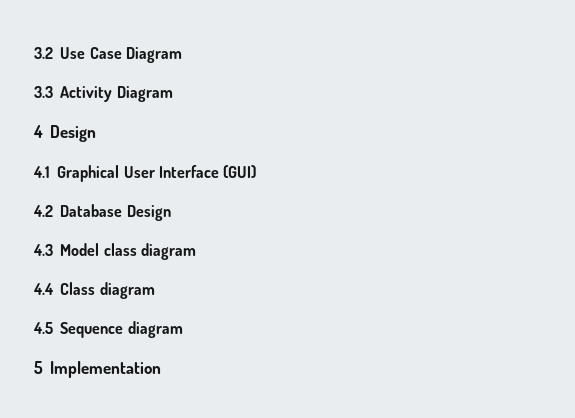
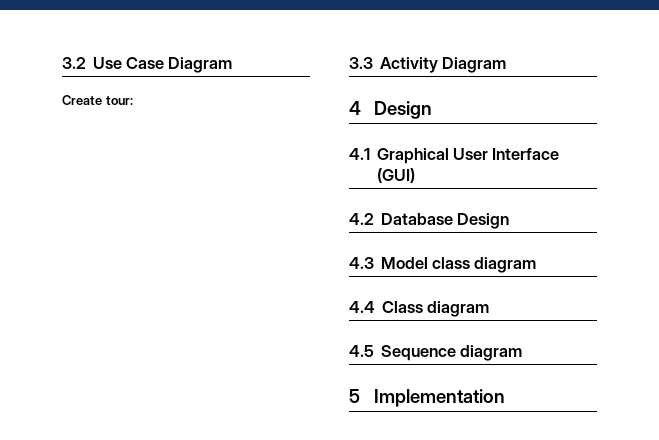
(182, 55) none -> [62,95,133,105] // Create tour:

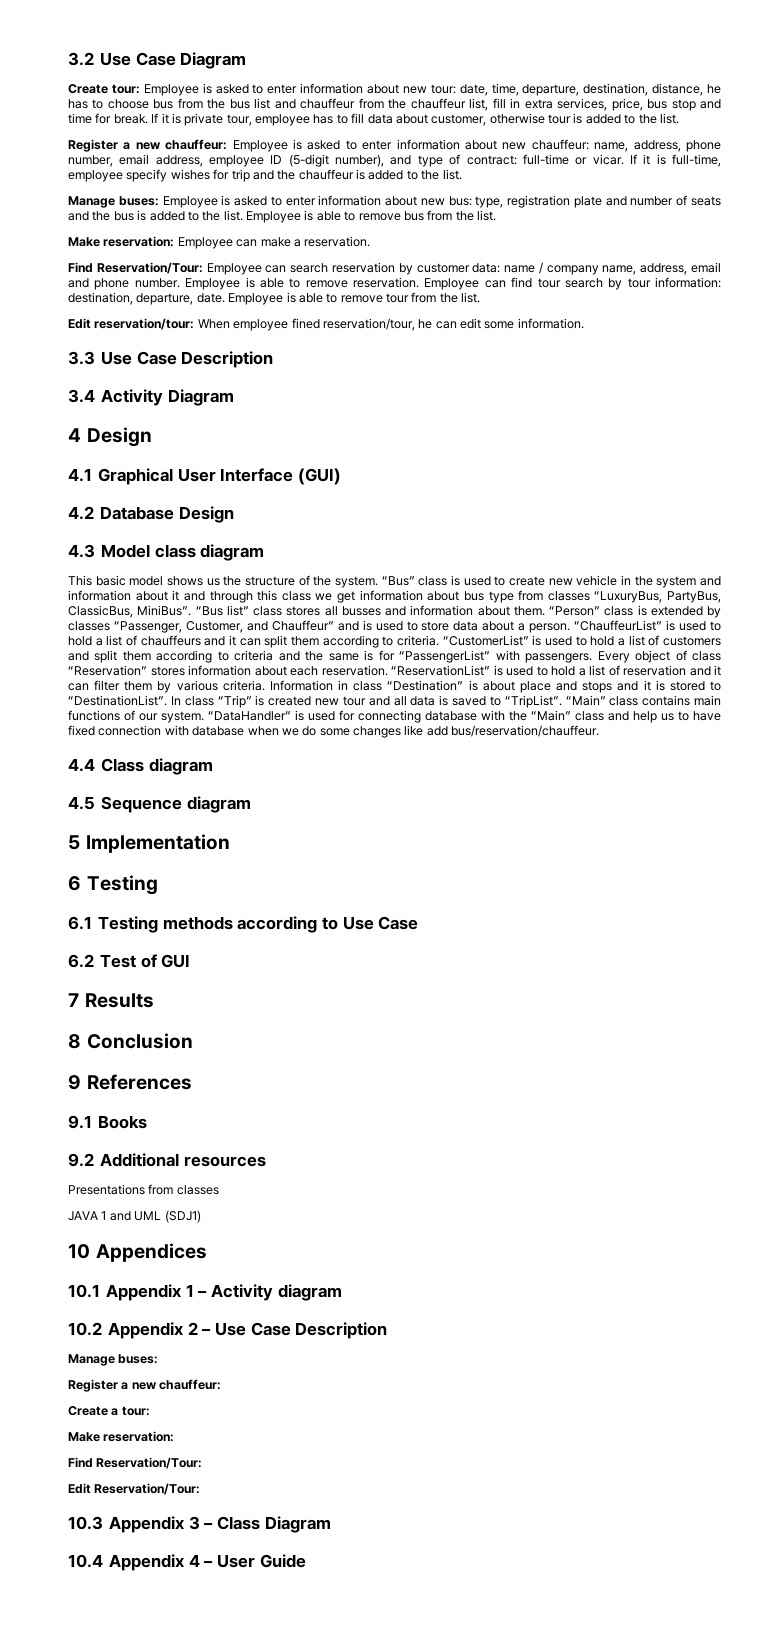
[349,57,373,69] // 3.3 -> [143,83,721,96] [68,98,722,111] [68,113,679,126] [68,139,721,152] [68,154,722,167] [68,169,462,182] [68,195,721,208] [68,210,496,223] [68,236,371,249] [68,262,722,275] [68,277,721,290] [68,292,481,305] [68,318,584,331] [68,351,274,368] [68,389,95,403] Employee is asked to enter information about new tour: date, time, departure, destination, distance, he has to choose bus from the bus list and chauffeur from the chauffeur list, fill in extra services, price, bus stop and time for break. If it is private tour, employee has to fill data about customer, otherwise tour is added to the list. // Register a new chauffeur: Employee is asked to enter information about new chauffeur: name, address, phone number, email address, employee ID (5-digit number), and type of contract: full-time or vicar. If it is full-time, employee specify wishes for trip and the chauffeur is added to the list. // Manage buses: Employee is asked to enter information about new bus: type, registration plate and number of seats and the bus is added to the list. Employee is able to remove bus from the list. // Make reservation: Employee can make a reservation. // Find Reservation/Tour: Employee can search reservation by customer data: name / company name, address, email and phone number. Employee is able to remove reservation. Employee can find tour search by tour information: destination, departure, date. Employee is able to remove tour from the list. // Edit reservation/tour: When employee fined reservation/tour, he can edit some information. // 3.3 Use Case Description // 3.4
(537, 265) none -> [68,575,721,588] [68,590,721,603] [68,605,721,618] [68,620,722,633] [68,635,721,648] [68,650,722,663] [68,665,721,676] [68,680,721,693] [68,695,721,708] [68,710,721,723] [68,725,600,738] // This basic model shows us the structure of the system. “Bus” class is used to create new vehicle in the system and information about it and through this class we get information about bus type from classes “LuxuryBus, PartyBus, ClassicBus, MiniBus”. “Bus list” class stores all busses and information about them. “Person” class is extended by classes “Passenger, Customer, and Chauffeur” and is used to store data about a person. “ChauffeurList” is used to hold a list of chauffeurs and it can split them according to criteria. “CustomerList” is used to hold a list of customers and split them according to criteria and the same is for “PassengerList” with passengers. Every object of class “Reservation” stores information about each reservation. “ReservationList” is used to hold a list of reservation and it can filter them by various criteria. Information in class “Destination” is about place and stops and it is stored to “DestinationList”. In class “Trip” is created new tour and all data is saved to “TripList”. “Main” class contains main functions of our system. “DataHandler” is used for connecting database with the “Main” class and help us to have fixed connection with database when we do some changes like add bus/reservation/chauffeur.
(505, 398) none -> [68,875,159,895] [68,916,419,933] [68,954,191,968] [68,993,155,1008] [68,1033,194,1049] [68,1074,193,1090] [68,1115,148,1129] [68,1153,266,1167] [68,1184,219,1195] [68,1210,201,1223] [68,1243,208,1262] [68,1284,342,1301] [68,1322,388,1339] [68,1354,159,1366] [68,1379,222,1392] [68,1406,150,1416] [68,1431,175,1442] [68,1457,203,1469] [68,1483,201,1495] [68,1516,331,1533] [68,1554,306,1571] // 6 Testing // 6.1 Testing methods according to Use Case // 6.2 Test of GUI // 7 Results // 8 Conclusion // 9 References // 9.1 Books // 9.2 Additional resources // Presentations from classes // JAVA 1 and UML (SDJ1) // 10 Appendices // 10.1 Appendix 1 – Activity diagram // 10.2 Appendix 2 – Use Case Description // Manage buses: // Register a new chauffeur: // Create a tour: // Make reservation: // Find Reservation/Tour: // Edit Reservation/Tour: // 10.3 Appendix 3 – Class Diagram // 10.4 Appendix 4 – User Guide

